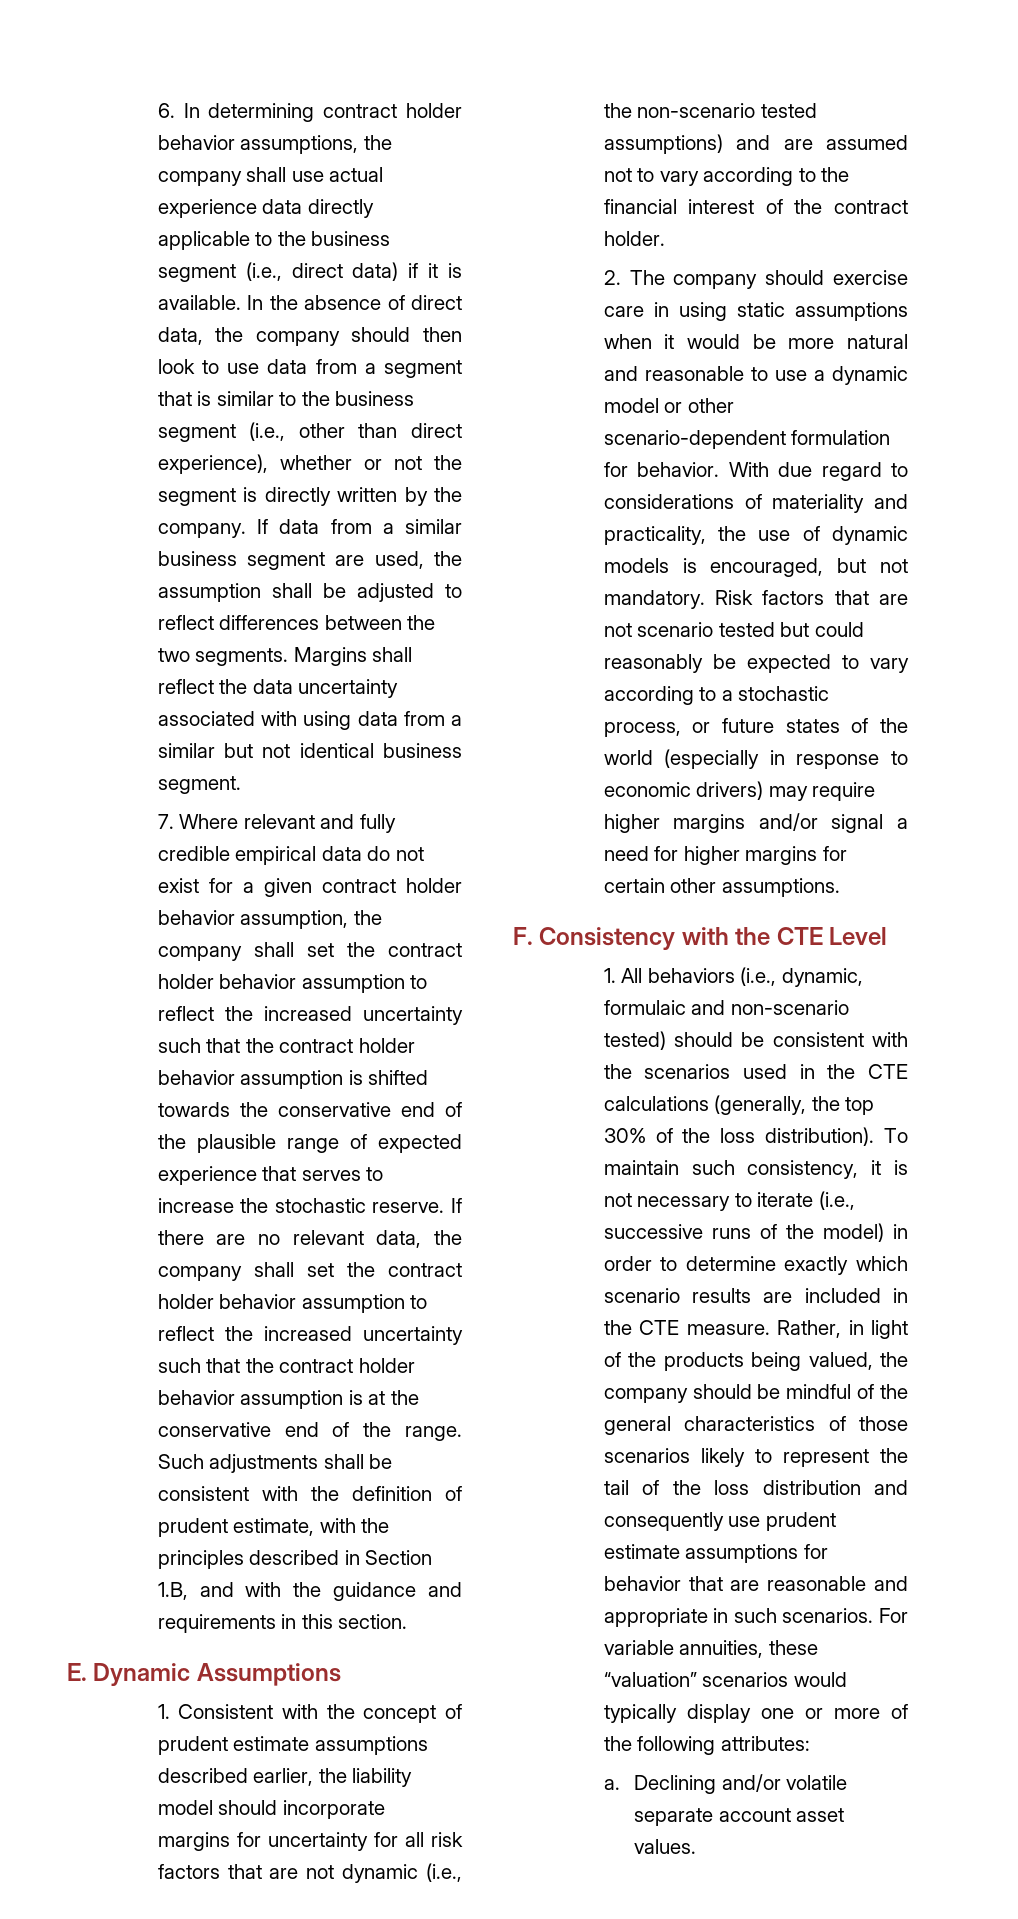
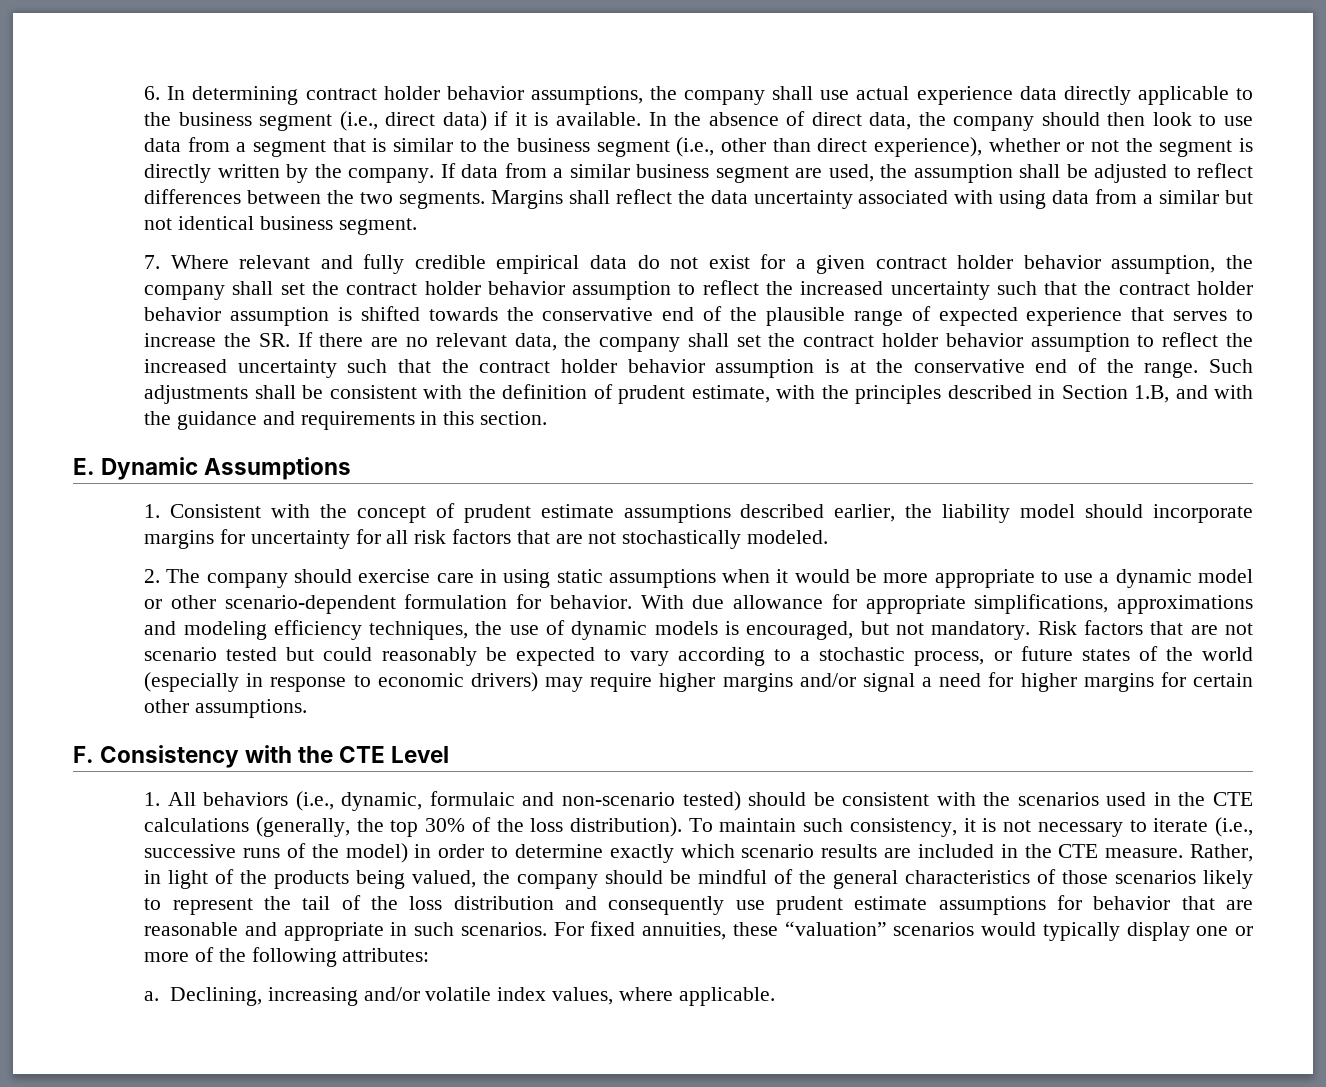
[274,1198,445,1213] stochastic reserve. -> [258,333,290,347] SR.
[342,1863,462,1883] [603,103,817,118] [603,134,908,154] [603,167,850,186] [603,199,908,214] [603,231,665,246] dynamic (i.e., the non-scenario tested assumptions) and are assumed not to vary according to the financial interest of the contract holder. -> [622,530,829,549] stochastically modeled.
[847,334,908,349] [603,366,744,381] natural and reasonable -> [934,569,1035,588] appropriate
[821,462,908,481] [603,494,908,513] [603,526,706,545] regard to considerations of materiality and practicality, -> [733,594,1254,614] [144,620,469,640] allowance for appropriate simplifications, approximations and modeling efficiency techniques,
[603,1640,674,1655] variable -> [590,921,636,936] fixed
[634,1774,848,1794] [634,1808,845,1826] [634,1839,697,1854] Declining and/or volatile separate account asset values. -> [169,987,775,1006] Declining, increasing and/or volatile index values, where applicable.

